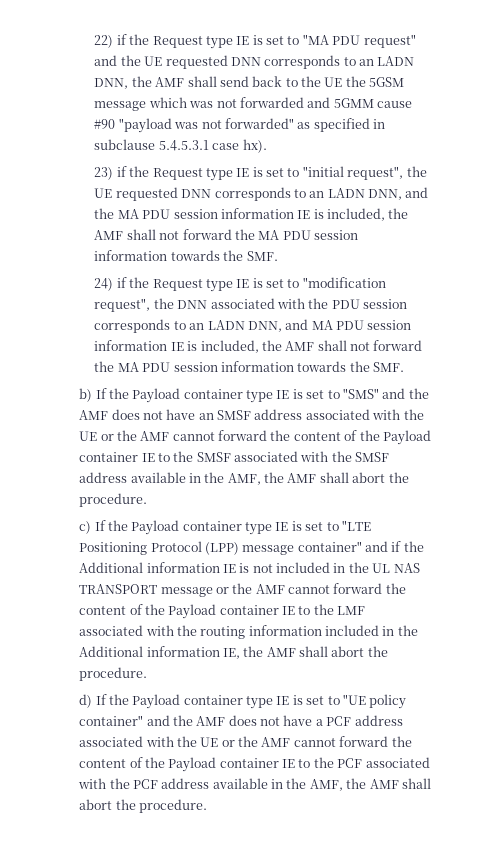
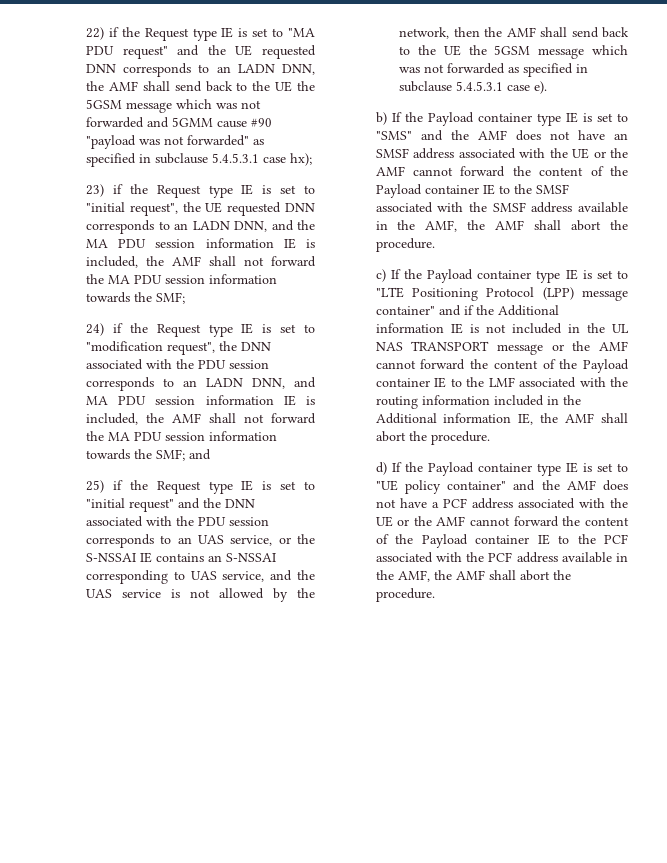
[242,139,267,153] hx). -> [290,153,313,166] hx);
[246,251,278,261] SMF. -> [156,292,186,304] SMF;
[373,362,405,372] SMF. -> [156,449,212,461] [86,480,316,494] [86,498,256,512] [86,516,270,527] [86,534,316,548] [86,552,277,563] [86,570,315,584] [86,588,315,602] [399,27,629,39] [399,45,628,59] [399,63,589,77] [399,81,548,94] SMF; and // 25) if the Request type IE is set to "initial request" and the DNN associated with the PDU session corresponds to an UAS service, or the S-NSSAI IE contains an S-NSSAI corresponding to UAS service, and the UAS service is not allowed by the network, then the AMF shall send back to the UE the 5GSM message which was not forwarded as specified in subclause 5.4.5.3.1 case e).

